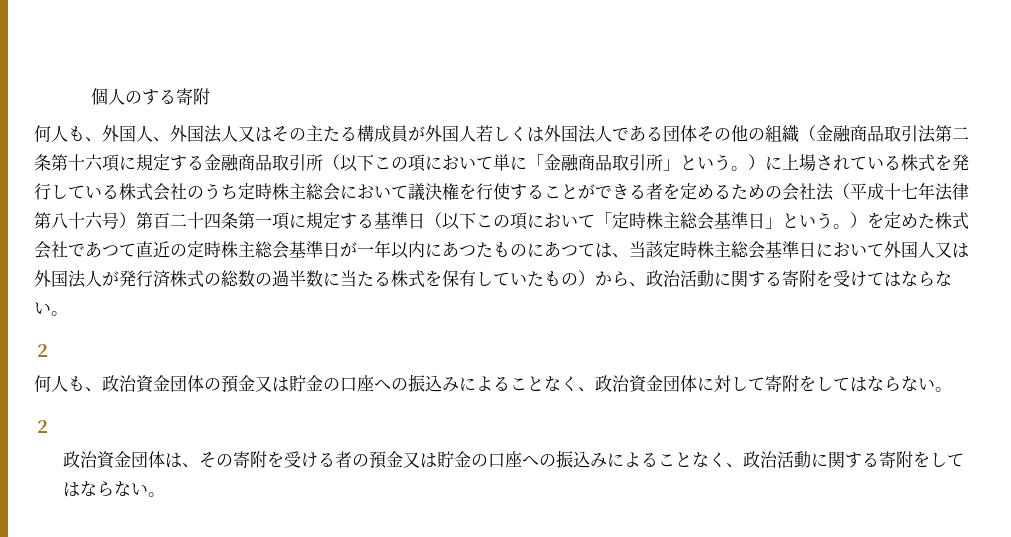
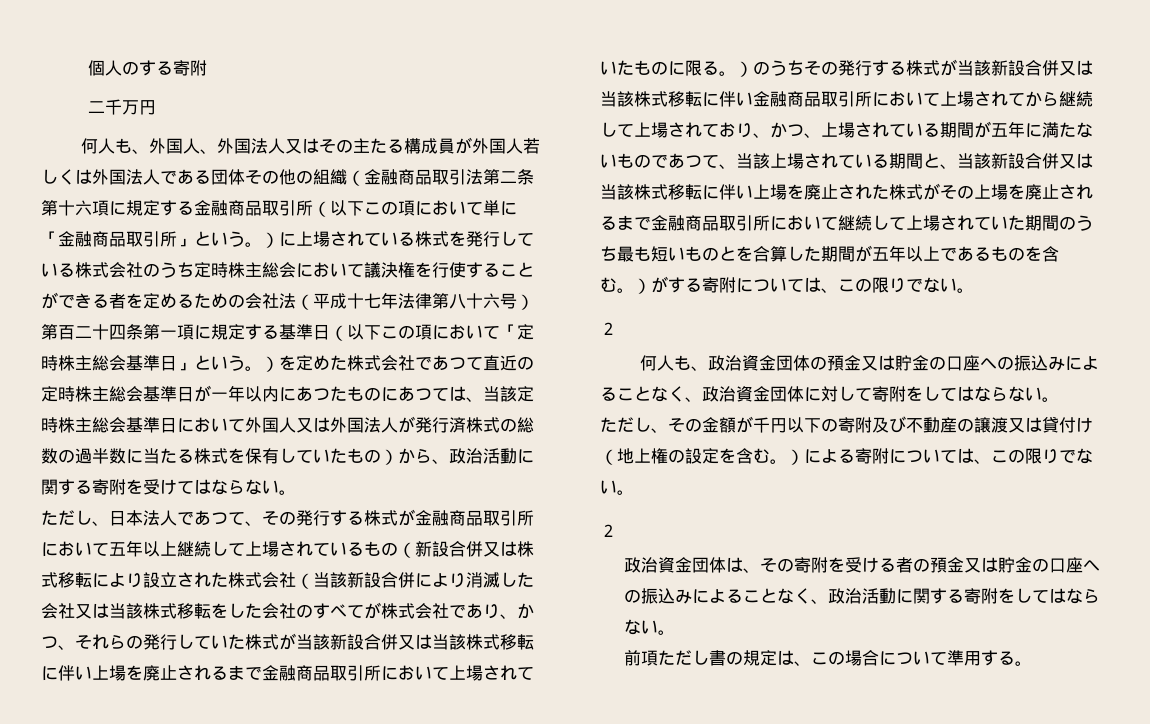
(211, 96) none -> [88,99,157,115] // 二千万円
(68, 313) none -> [41,509,534,526] [41,540,534,558] [41,572,534,589] [41,602,534,619] [41,633,534,650] [41,665,534,681] [600,59,1093,77] [600,91,1093,107] [600,121,1093,138] [600,153,1093,169] [600,183,1093,200] [600,215,1093,231] [600,245,1059,262] [600,276,974,294] // ただし、日本法人であつて、その発行する株式が金融商品取引所において五年以上継続して上場されているもの（新設合併又は株式移転により設立された株式会社（当該新設合併により消滅した会社又は当該株式移転をした会社のすべてが株式会社であり、かつ、それらの発行していた株式が当該新設合併又は当該株式移転に伴い上場を廃止されるまで金融商品取引所において上場されていたものに限る。）のうちその発行する株式が当該新設合併又は当該株式移転に伴い金融商品取引所において上場されてから継続して上場されており、かつ、上場されている期間が五年に満たないものであつて、当該上場されている期間と、当該新設合併又は当該株式移転に伴い上場を廃止された株式がその上場を廃止されるまで金融商品取引所において継続して上場されていた期間のうち最も短いものとを合算した期間が五年以上であるものを含む。）がする寄附については、この限りでない。
(952, 389) none -> [600,416,1093,433] [600,448,1093,465] [600,480,634,495] // ただし、その金額が千円以下の寄附及び不動産の譲渡又は貸付け（地上権の設定を含む。）による寄附については、この限りでない。
(165, 494) none -> [623,650,1032,666] // 前項ただし書の規定は、この場合について準用する。

